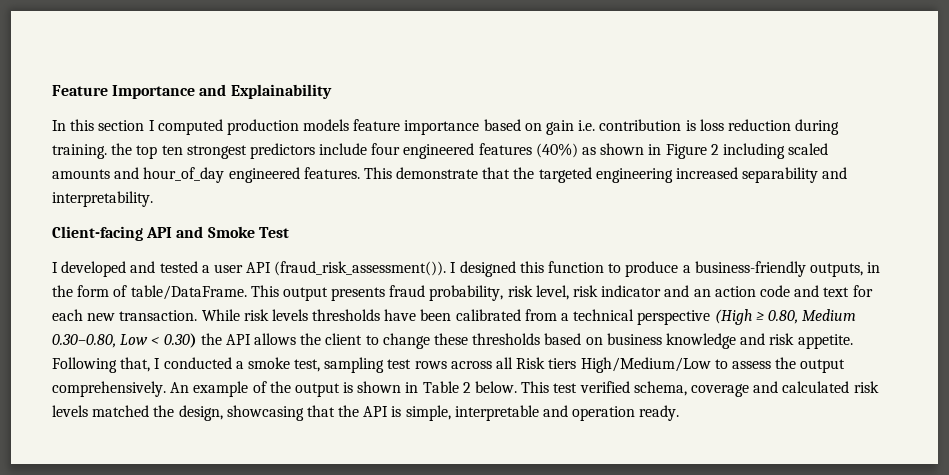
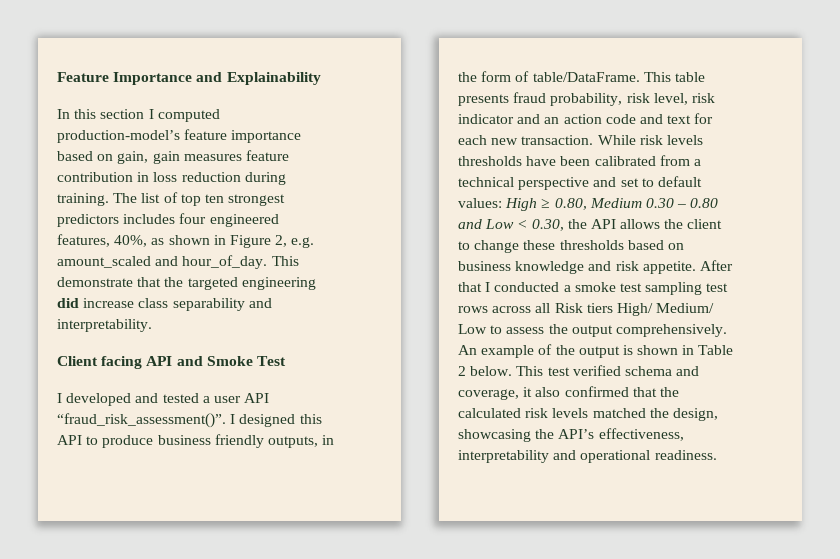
[226,119,350,135] production models -> [57,130,180,143] production-model’s
[546,119,696,135] gain i.e. contribution is -> [117,150,289,164] [57,172,150,182] gain, gain measures feature contribution in
[111,143,133,155] the -> [113,192,178,203] The list of
[319,143,368,155] include -> [123,214,176,224] includes
[478,143,578,158] features (40%) -> [57,234,148,247] features, 40%,
[710,143,829,159] [52,167,360,183] 2 including scaled amounts and hour_of_day engineered features. -> [275,235,315,248] [57,255,268,269] 2, e.g. amount_scaled and hour_of_day.
[676,167,739,179] increased -> [57,298,169,308] did increase class
[52,226,143,241] Client-facing -> [57,356,143,369] Client facing
[274,261,447,276] (fraud_risk_assessment()). -> [57,413,226,428] “fraud_risk_assessment()”.
[548,261,605,273] function -> [57,435,82,445] API
[682,261,806,277] a business-friendly -> [157,434,264,448] business friendly
[282,287,328,301] output -> [674,72,705,82] table
[714,309,857,325] [52,334,116,348] (High ≥ 0.80, Medium 0.30–0.80, -> [593,176,702,187] [458,198,719,211] [458,219,482,229] and set to default values: High ≥ 0.80, Medium 0.30 – 0.80 and
[163,333,197,348] 0.30) -> [531,219,564,231] 0.30,
[52,357,151,373] Following that, -> [699,260,733,271] [458,282,482,292] After that
[294,359,321,372] test, -> [619,283,642,292] test
[580,357,711,373] High/Medium/Low -> [616,303,715,316] [458,324,487,334] High/ Medium/ Low
[633,381,779,397] schema, coverage and -> [624,366,700,376] [458,386,679,400] schema and coverage, it also confirmed that the
[306,405,680,421] that the API is simple, interpretable and operation ready. -> [535,428,684,441] [458,450,717,463] the API’s effectiveness, interpretability and operational readiness.

